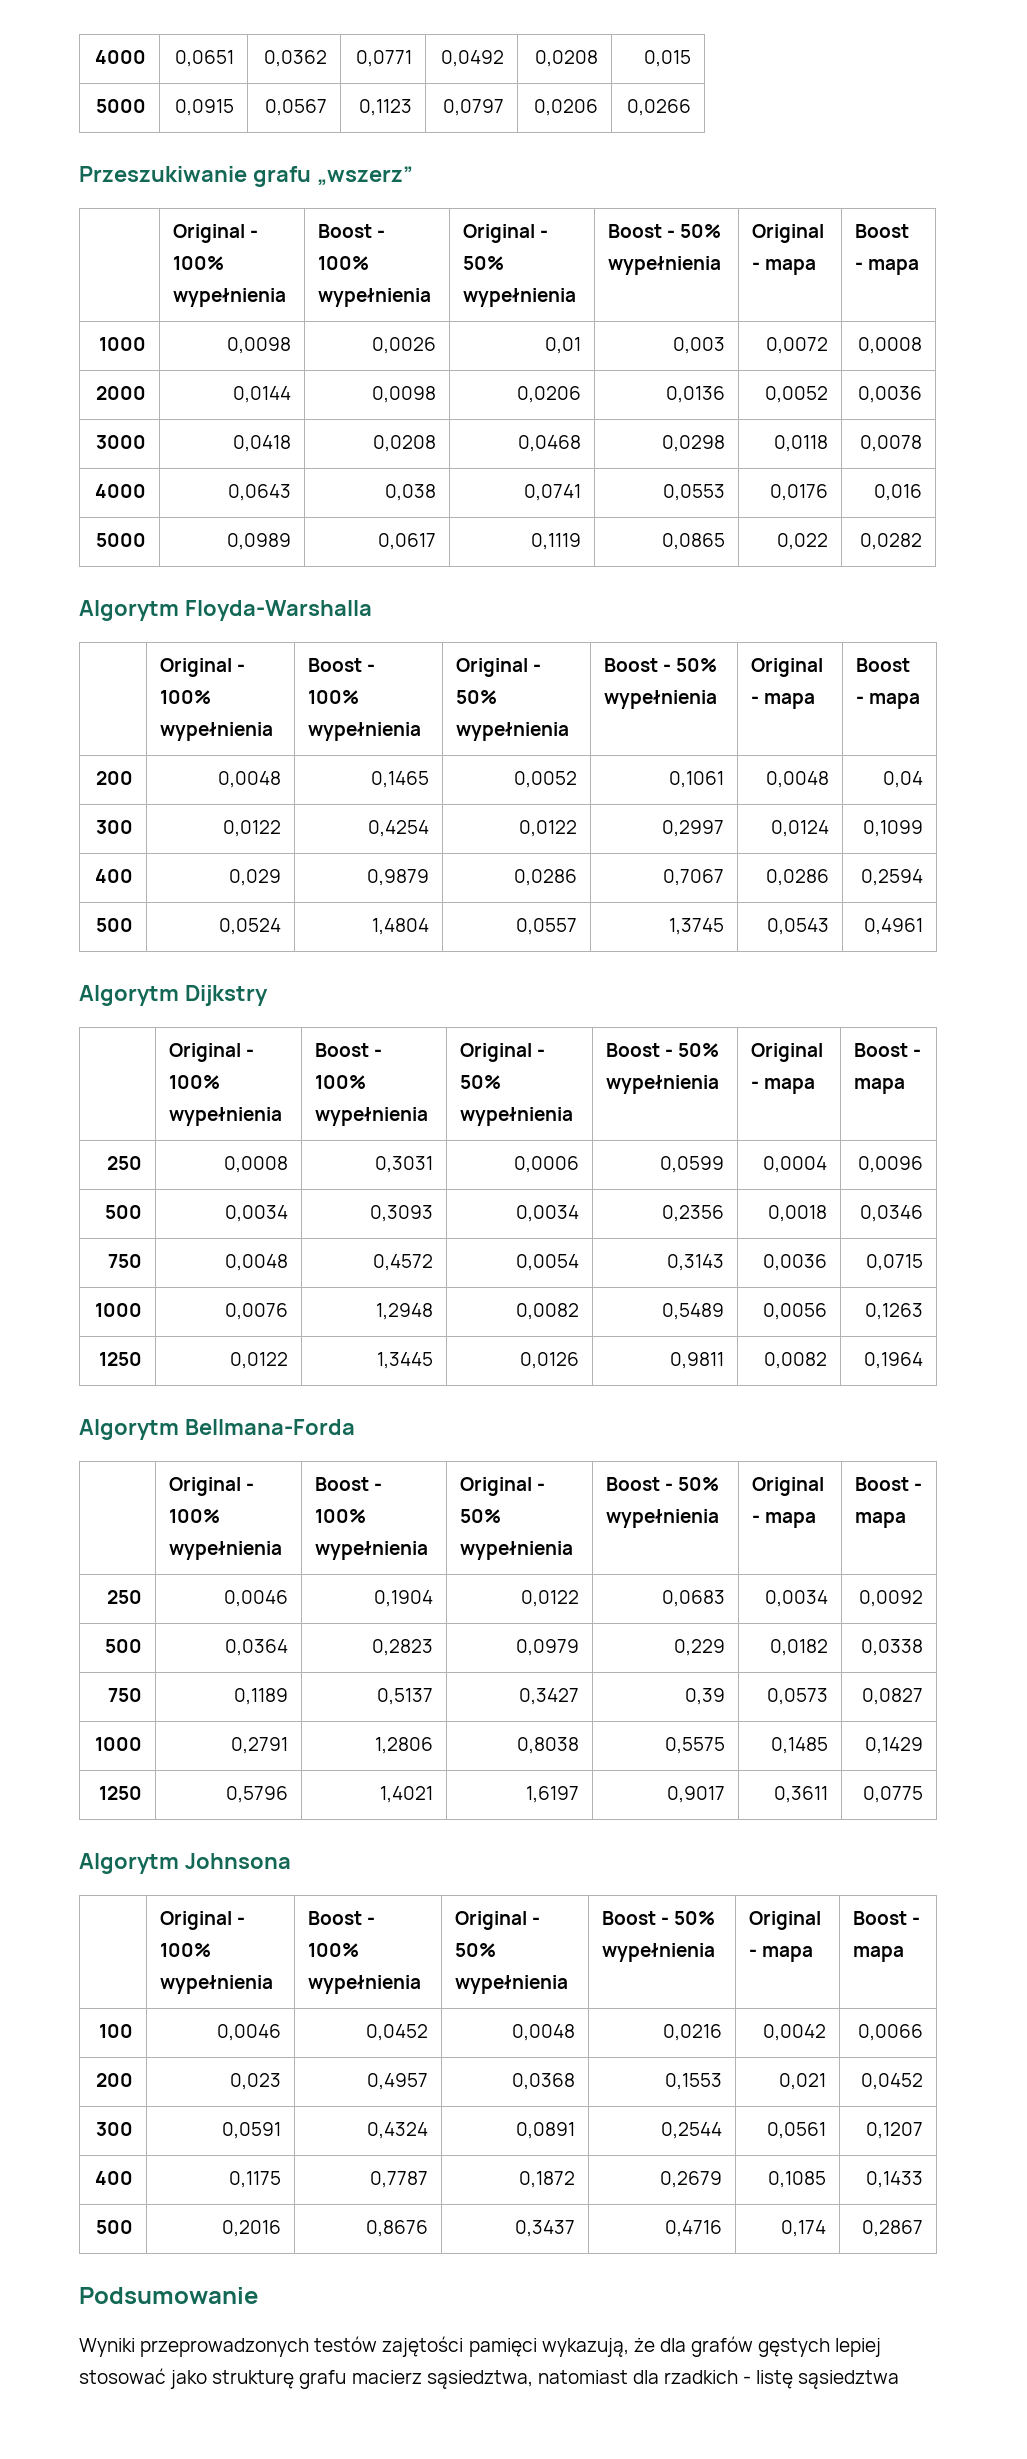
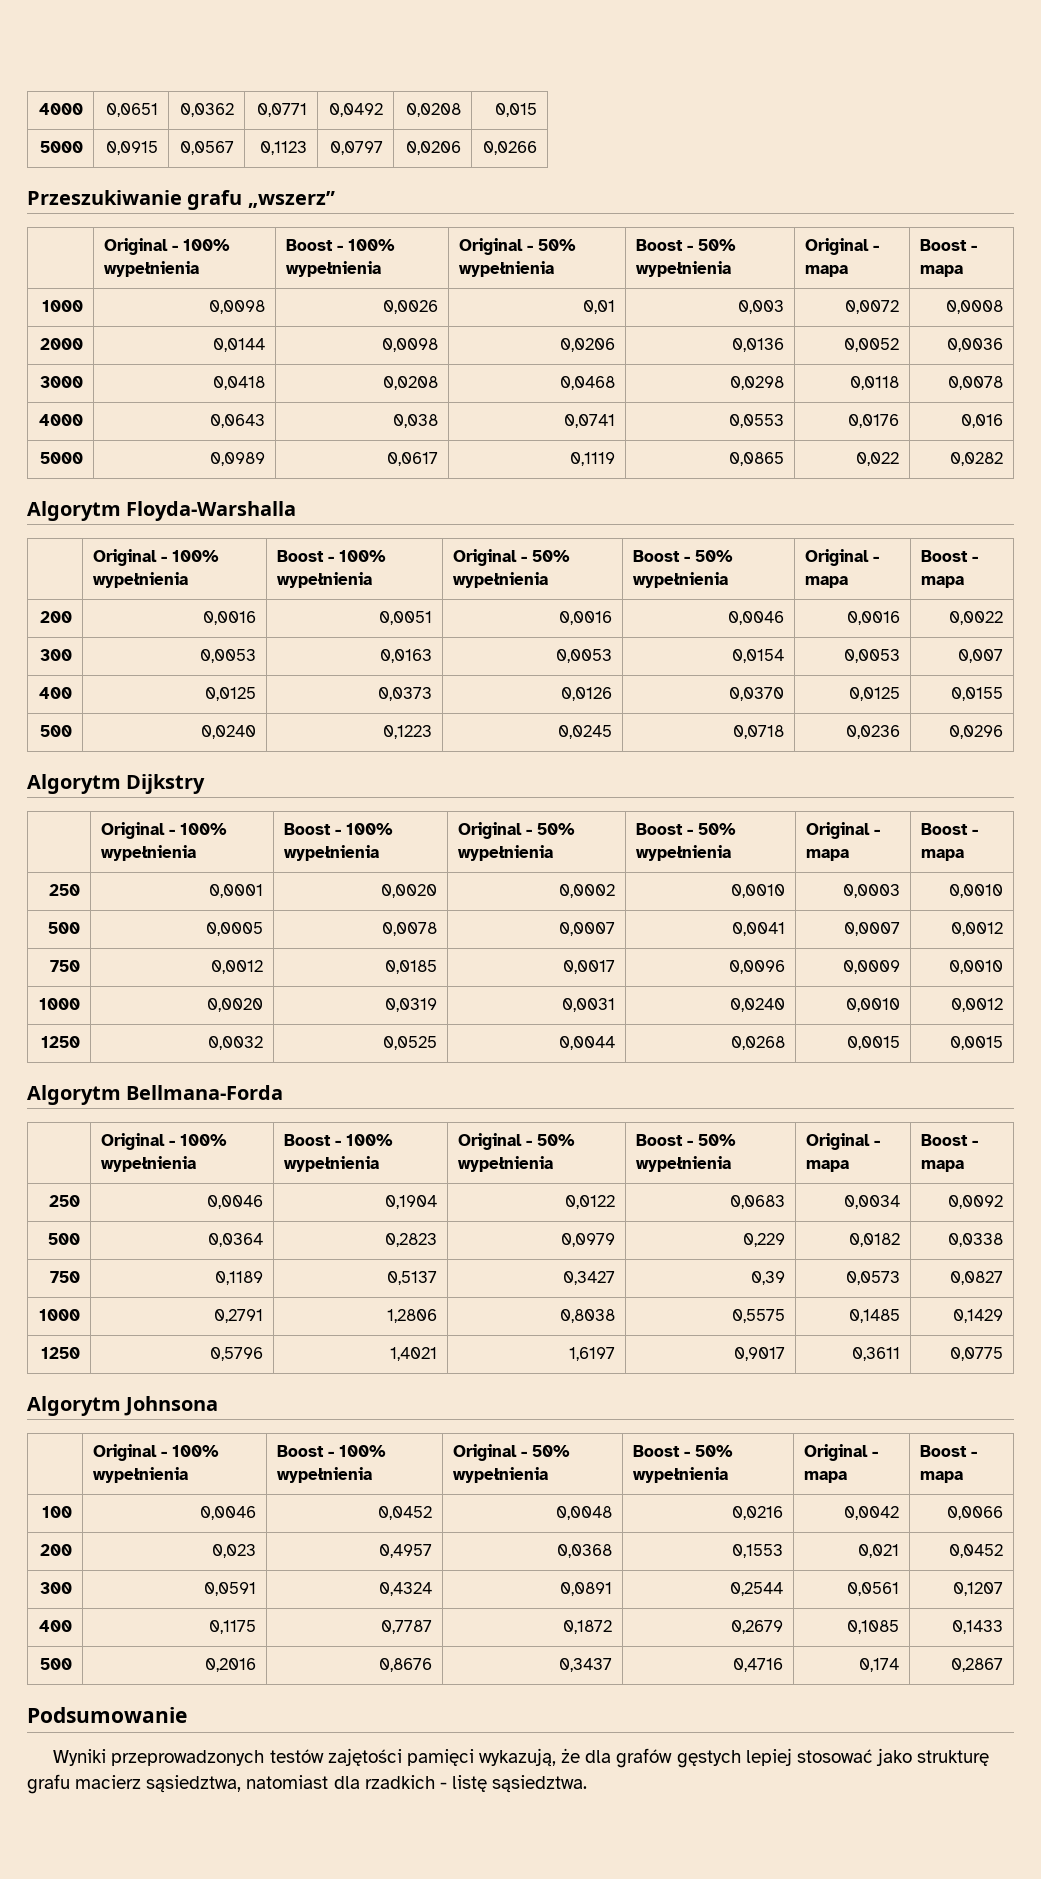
[217,771,281,788] [370,771,429,788] [513,771,577,788] [668,771,724,788] [765,771,829,788] [882,771,923,788] [95,820,133,834] [222,820,281,837] [367,820,429,837] [518,820,577,837] [661,820,724,837] [770,820,829,837] [862,820,923,837] [94,869,133,883] [228,869,281,886] [366,869,429,886] [513,869,577,886] [662,869,724,886] [765,869,829,886] [860,869,923,886] [95,918,133,932] [218,918,281,935] [371,918,429,935] [515,918,577,935] [668,918,724,935] [766,918,829,935] [863,918,923,935] 0,0048 | 0,1465 | 0,0052 | 0,1061 | 0,0048 | 0,04 // 300 | 0,0122 | 0,4254 | 0,0122 | 0,2997 | 0,0124 | 0,1099 // 400 | 0,029 | 0,9879 | 0,0286 | 0,7067 | 0,0286 | 0,2594 // 500 | 0,0524 | 1,4804 | 0,0557 | 1,3745 | 0,0543 | 0,4961 -> [203,611,257,625] [379,611,433,625] [559,611,613,625] [728,611,785,625] [847,611,901,625] [949,611,1004,625] [40,649,73,661] [200,649,257,663] [380,649,433,663] [556,649,613,663] [732,649,785,663] [844,649,901,663] [958,649,1004,663] [39,687,73,699] [205,687,257,701] [378,687,433,701] [561,687,613,701] [729,687,785,701] [849,687,901,701] [951,687,1004,701] [40,725,73,737] [201,725,257,739] [383,725,433,739] [558,725,613,739] [733,725,785,739] [846,725,901,739] [949,725,1004,739] 0,0016 | 0,0051 | 0,0016 | 0,0046 | 0,0016 | 0,0022 // 300 | 0,0053 | 0,0163 | 0,0053 | 0,0154 | 0,0053 | 0,007 // 400 | 0,0125 | 0,0373 | 0,0126 | 0,0370 | 0,0125 | 0,0155 // 500 | 0,0240 | 0,1223 | 0,0245 | 0,0718 | 0,0236 | 0,0296
[223,1156,288,1173] [374,1156,433,1173] [513,1156,579,1173] [659,1156,724,1173] [762,1156,827,1173] [857,1156,923,1173] [104,1205,142,1219] [224,1205,288,1222] [369,1205,433,1222] [515,1205,579,1222] [661,1205,724,1222] [767,1205,827,1222] [859,1205,923,1222] [107,1254,142,1268] [224,1254,288,1271] [372,1254,433,1271] [515,1254,579,1271] [666,1254,724,1271] [762,1254,827,1271] [865,1254,923,1271] [94,1303,142,1317] [224,1303,288,1320] [375,1303,433,1320] [515,1303,579,1320] [661,1303,724,1320] [762,1303,827,1320] [864,1303,923,1320] [98,1352,142,1366] [229,1352,288,1369] [376,1352,433,1369] [519,1352,579,1369] [669,1352,724,1369] [763,1352,827,1369] [863,1352,923,1369] 0,0008 | 0,3031 | 0,0006 | 0,0599 | 0,0004 | 0,0096 // 500 | 0,0034 | 0,3093 | 0,0034 | 0,2356 | 0,0018 | 0,0346 // 750 | 0,0048 | 0,4572 | 0,0054 | 0,3143 | 0,0036 | 0,0715 // 1000 | 0,0076 | 1,2948 | 0,0082 | 0,5489 | 0,0056 | 0,1263 // 1250 | 0,0122 | 1,3445 | 0,0126 | 0,9811 | 0,0082 | 0,1964 -> [209,884,264,898] [381,884,438,898] [559,884,616,898] [731,884,786,898] [843,884,901,898] [949,884,1004,898] [48,922,81,934] [206,922,264,936] [382,922,438,936] [559,922,616,936] [732,922,786,936] [844,922,901,936] [951,922,1004,936] [50,960,81,972] [211,960,264,974] [385,960,438,974] [563,960,616,974] [729,960,786,974] [843,960,901,974] [949,960,1004,974] [39,998,81,1010] [207,998,264,1012] [385,998,438,1012] [562,998,616,1012] [730,998,786,1012] [846,998,901,1012] [951,998,1004,1012] [41,1036,81,1048] [208,1036,264,1050] [383,1036,438,1050] [559,1036,616,1050] [731,1036,786,1050] [847,1036,901,1050] [950,1036,1004,1050] 0,0001 | 0,0020 | 0,0002 | 0,0010 | 0,0003 | 0,0010 // 500 | 0,0005 | 0,0078 | 0,0007 | 0,0041 | 0,0007 | 0,0012 // 750 | 0,0012 | 0,0185 | 0,0017 | 0,0096 | 0,0009 | 0,0010 // 1000 | 0,0020 | 0,0319 | 0,0031 | 0,0240 | 0,0010 | 0,0012 // 1250 | 0,0032 | 0,0525 | 0,0044 | 0,0268 | 0,0015 | 0,0015
[798,2370,900,2389] sąsiedztwa -> [492,1775,588,1793] sąsiedztwa.

